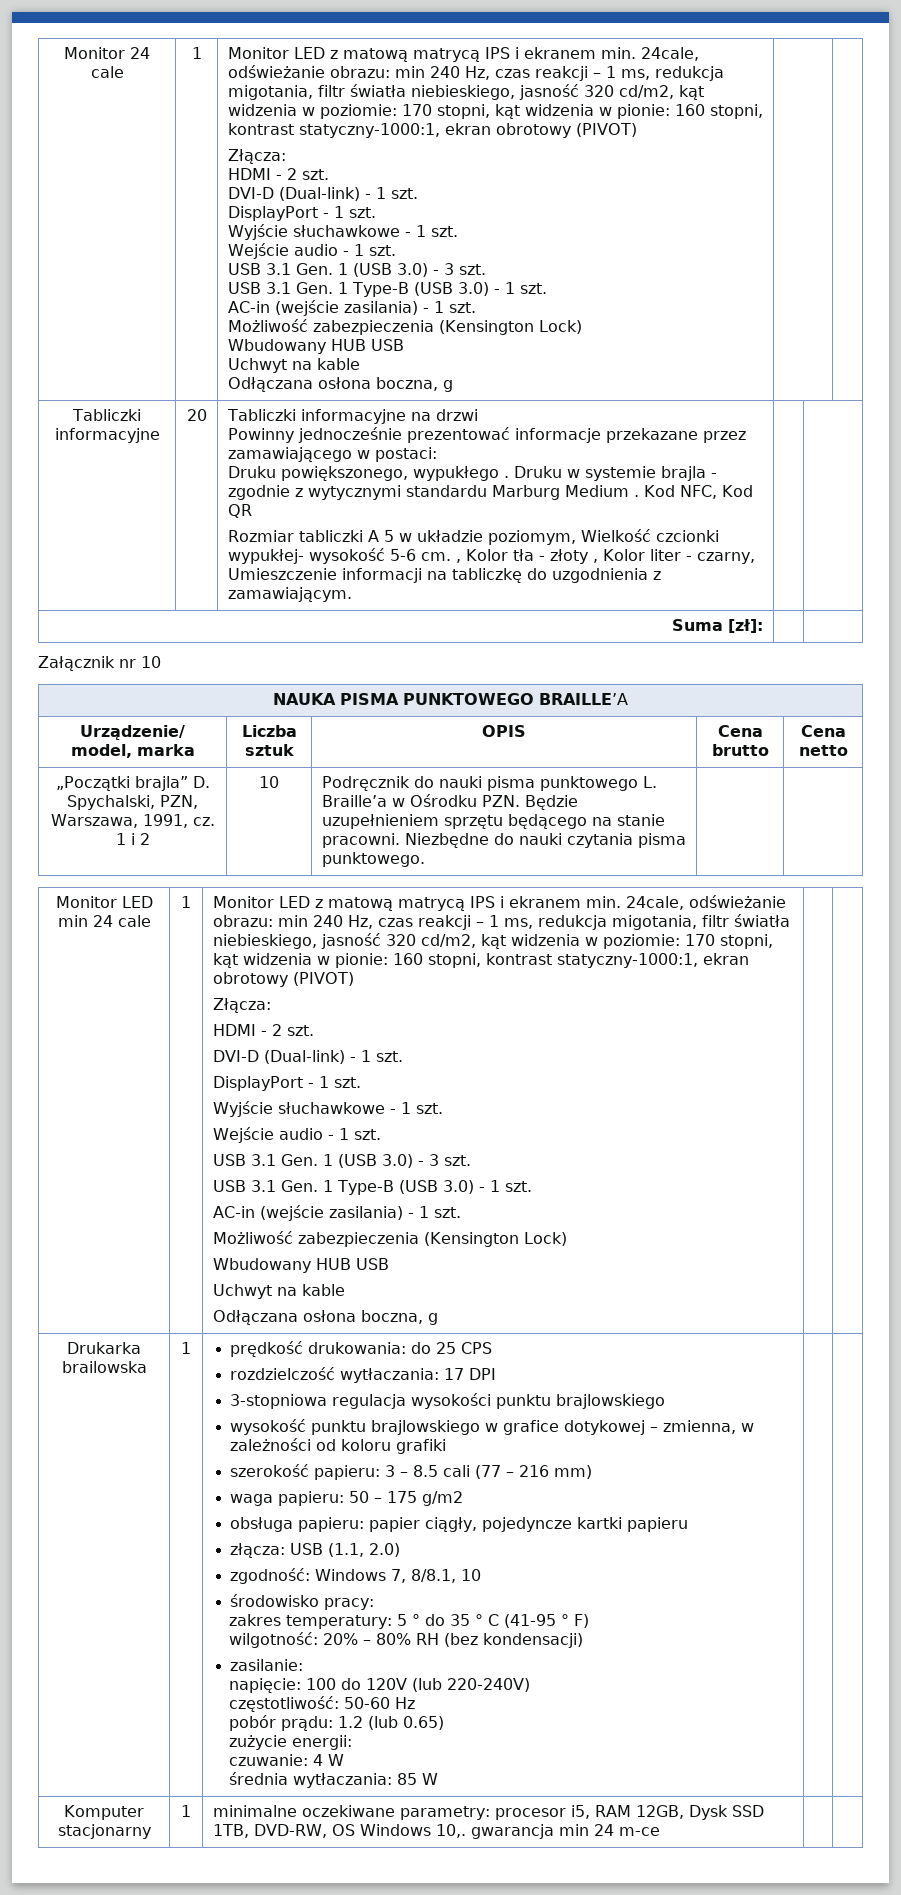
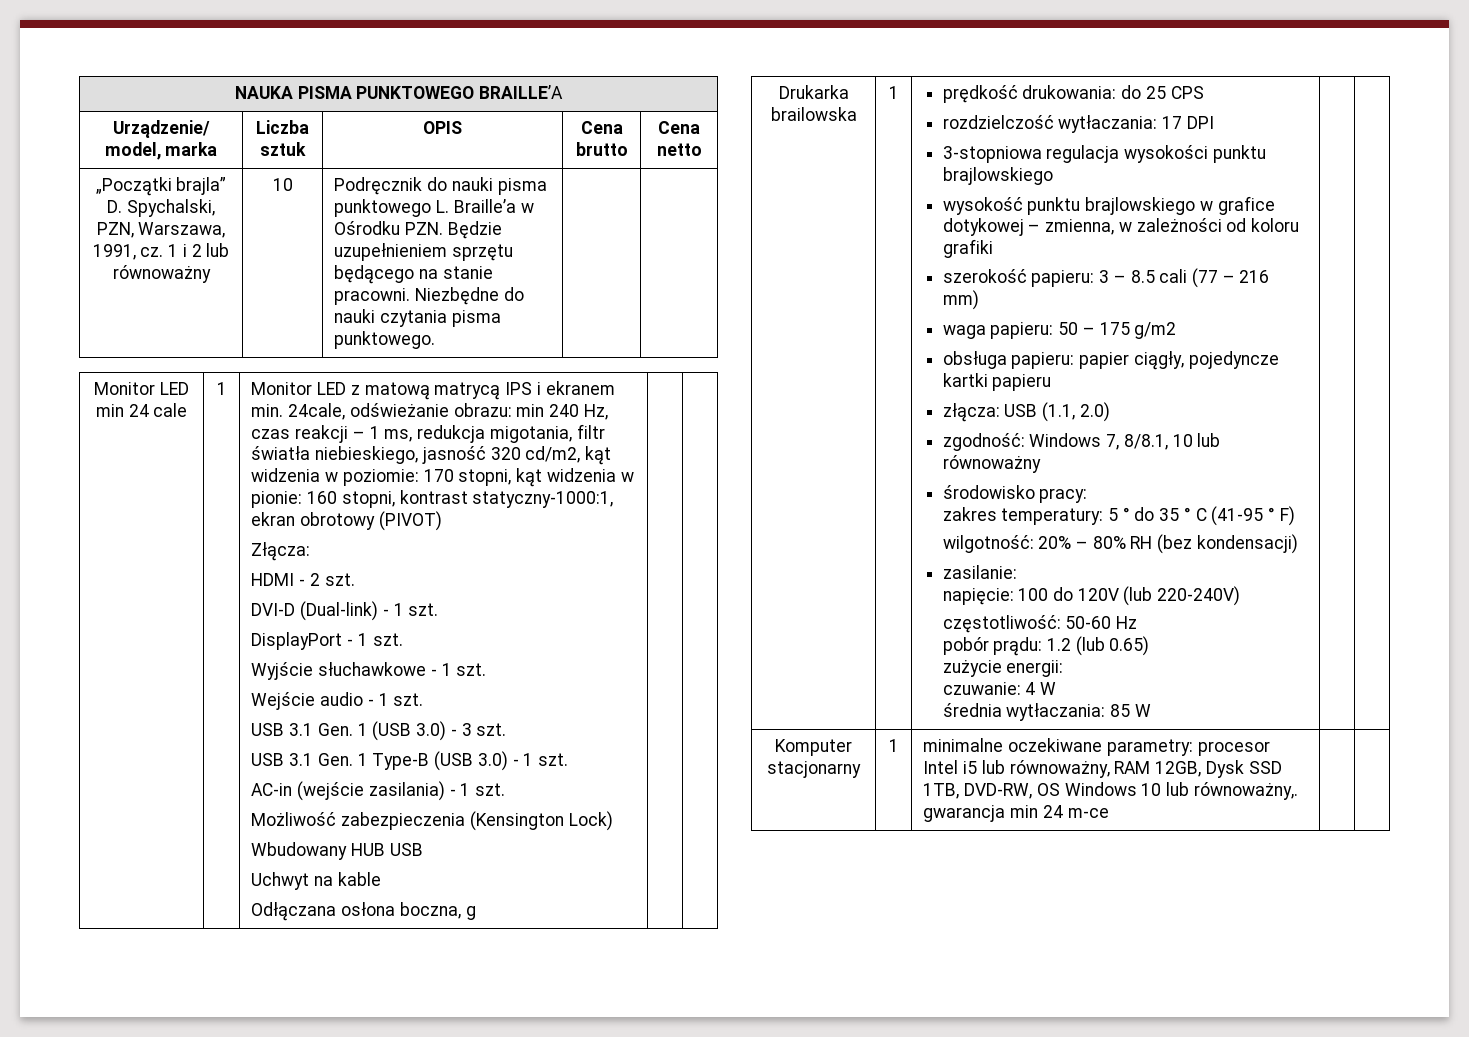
[64,47,150,59] [90,66,124,78] [191,47,202,59] [227,47,699,62] [227,65,724,81] [227,84,704,100] [227,104,763,119] [227,123,637,138] [227,149,286,164] [227,168,329,180] [227,187,418,201] [227,206,376,221] [227,224,458,240] [227,243,396,259] [227,263,486,277] [227,282,547,297] [227,300,476,316] [227,319,582,335] [227,339,404,354] [227,358,360,373] [227,377,453,392] [72,409,142,421] [54,428,160,443] [186,409,207,421] [226,409,478,424] [227,427,746,443] [227,447,437,462] [227,466,717,481] [227,485,753,500] [227,504,252,518] [227,529,719,545] [227,548,755,564] [227,568,661,583] [227,587,352,602] [672,619,764,633] [38,656,161,671] Monitor 24 cale | 1 | Monitor LED z matową matrycą IPS i ekranem min. 24cale, odświeżanie obrazu: min 240 Hz, czas reakcji – 1 ms, redukcja migotania, filtr światła niebieskiego, jasność 320 cd/m2, kąt widzenia w poziomie: 170 stopni, kąt widzenia w pionie: 160 stopni, kontrast statyczny-1000:1, ekran obrotowy (PIVOT) // Złącza: // HDMI - 2 szt. // DVI-D (Dual-link) - 1 szt. // DisplayPort - 1 szt. // Wyjście słuchawkowe - 1 szt. // Wejście audio - 1 szt. // USB 3.1 Gen. 1 (USB 3.0) - 3 szt. // USB 3.1 Gen. 1 Type-B (USB 3.0) - 1 szt. // AC-in (wejście zasilania) - 1 szt. // Możliwość zabezpieczenia (Kensington Lock) // Wbudowany HUB USB // Uchwyt na kable // Odłączana osłona boczna, g | | // Tabliczki informacyjne | 20 | Tabliczki informacyjne na drzwi // Powinny jednocześnie prezentować informacje przekazane przez zamawiającego w postaci: // Druku powiększonego, wypukłego . Druku w systemie brajla - zgodnie z wytycznymi standardu Marburg Medium . Kod NFC, Kod QR // Rozmiar tabliczki A 5 w układzie poziomym, Wielkość czcionki wypukłej- wysokość 5-6 cm. , Kolor tła - złoty , Kolor liter - czarny, Umieszczenie informacji na tabliczkę do uzgodnienia z zamawiającym. | | // Suma [zł]: | | // Załącznik nr 10 // -> (234, 92) none
(150, 839) none -> [206,243,230,257] [112,265,211,283] lub równoważny
(482, 1575) none -> [1197,433,1221,447] [942,455,1041,473] lub równoważny
[570,1805,590,1819] i5, -> [923,760,1110,778] Intel i5 lub równoważny,
[435,1824,466,1838] 10,. -> [1141,782,1298,800] 10 lub równoważny,.

